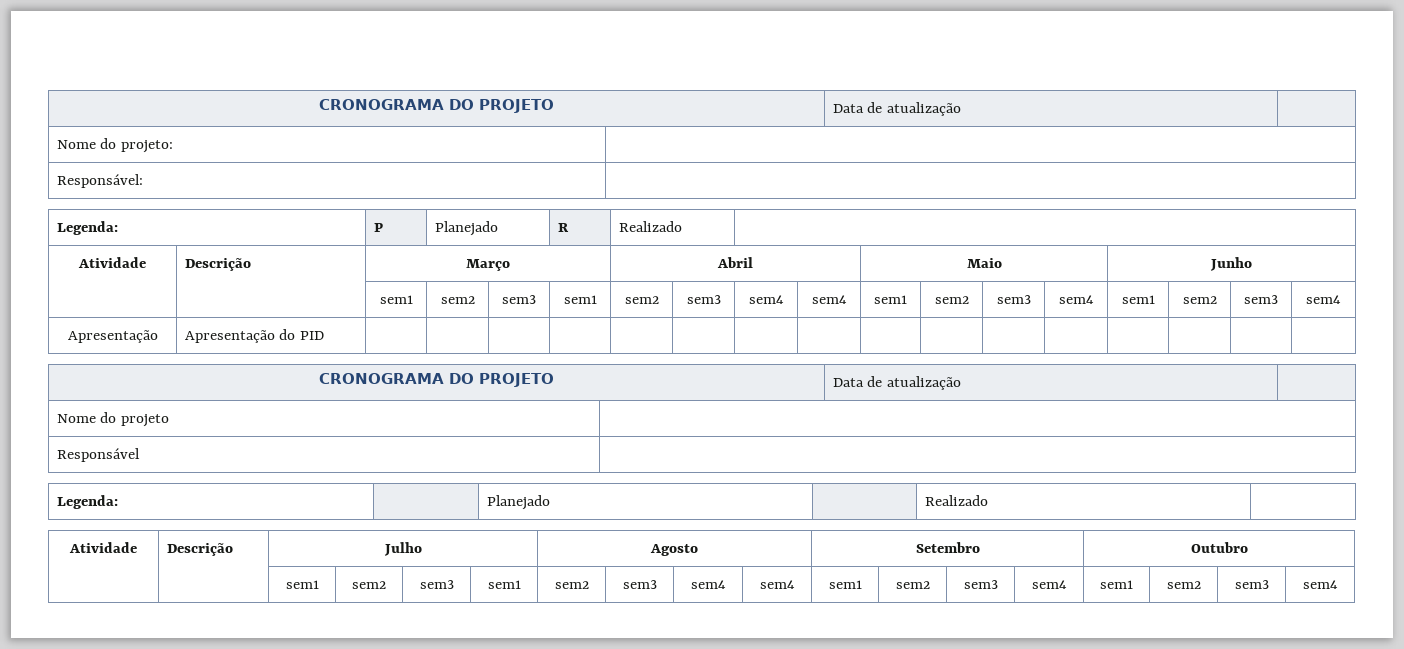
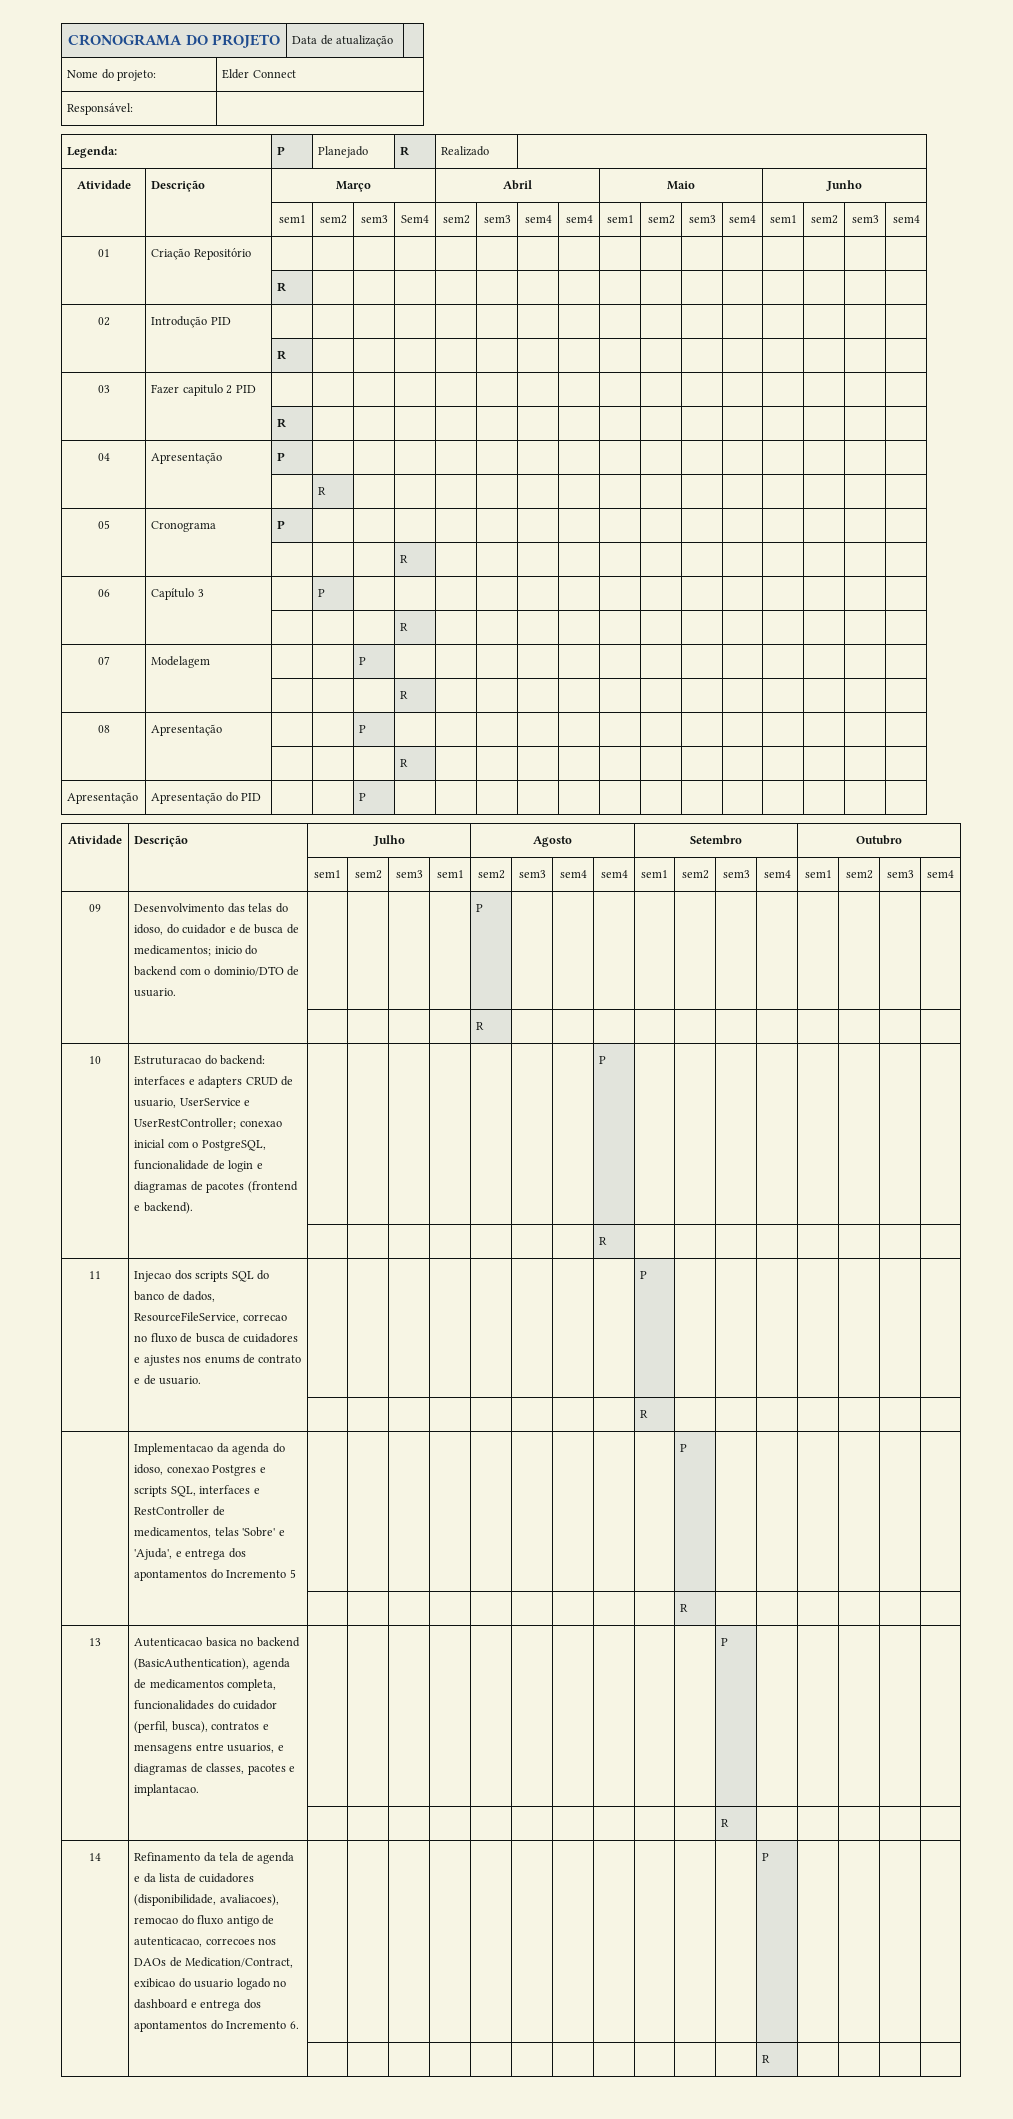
(173, 146) none -> [222,69,296,79] Elder Connect
[563,295,597,304] sem1 -> [401,215,429,223] Sem4
[67,330,158,343] [184,329,324,343] [319,373,554,387] [832,376,961,390] [56,412,169,427] [56,448,140,462] [56,495,118,509] [486,495,550,510] [924,495,988,506] Apresentação | Apresentação do PID | | | | | | | | | | | | | | | | // CRONOGRAMA DO PROJETO | Data de atualização | // Nome do projeto | // Responsável | // Legenda: | | Planejado | | Realizado -> [97,249,110,257] [151,248,251,260] [277,282,287,292] [97,317,110,326] [151,316,231,328] [277,350,287,360] [97,385,110,393] [151,384,256,396] [277,418,287,428] [97,453,110,461] [151,452,223,464] [277,452,286,461] [318,487,327,495] [97,520,110,529] [151,521,217,532] [277,520,286,529] [400,555,409,563] [97,589,110,597] [151,588,204,600] [318,589,326,597] [400,623,409,631] [97,656,110,665] [151,656,211,668] [359,657,367,665] [400,691,409,699] [97,725,110,733] [151,724,223,736] [359,725,367,733] [400,759,409,767] [67,792,139,804] [151,792,262,804] [359,793,367,801] 01 | Criação Repositório | | | | | | | | | | | | | | | | // | | R | | | | | | | | | | | | | | | // 02 | Introdução PID | | | | | | | | | | | | | | | | // | | R | | | | | | | | | | | | | | | // 03 | Fazer capitulo 2 PID | | | | | | | | | | | | | | | | // | | R | | | | | | | | | | | | | | | // 04 | Apresentação | P | | | | | | | | | | | | | | | // | | | R | | | | | | | | | | | | | | // 05 | Cronograma | P | | | | | | | | | | | | | | | // | | | | | R | | | | | | | | | | | | // 06 | Capítulo 3 | | P | | | | | | | | | | | | | | // | | | | | R | | | | | | | | | | | | // 07 | Modelagem | | | P | | | | | | | | | | | | | // | | | | | R | | | | | | | | | | | | // 08 | Apresentação | | | P | | | | | | | | | | | | | // | | | | | R | | | | | | | | | | | | // Apresentação | Apresentação do PID | | | P | | | | | | | | | | | |
(1338, 584) none -> [89,904,101,912] [134,903,288,913] [134,924,299,935] [134,945,258,956] [134,966,299,976] [134,988,177,997] [476,904,484,912] [476,1022,485,1030] [89,1056,101,1064] [134,1055,266,1065] [134,1076,293,1088] [134,1098,251,1108] [134,1118,282,1129] [134,1139,266,1151] [134,1160,263,1172] [134,1181,298,1193] [134,1202,193,1214] [599,1056,607,1064] [599,1237,608,1245] [89,1271,101,1279] [134,1270,269,1282] [134,1291,216,1302] [134,1312,287,1323] [134,1333,299,1343] [134,1354,302,1366] [134,1375,202,1385] [640,1271,648,1279] [640,1410,649,1418] [134,1443,285,1455] [134,1464,266,1476] [134,1485,260,1497] [134,1506,225,1516] [134,1527,285,1538] [134,1548,246,1560] [134,1569,296,1581] [680,1444,688,1452] [680,1604,689,1612] [89,1638,101,1646] [134,1637,300,1647] [134,1658,290,1670] [134,1679,277,1691] [134,1700,278,1710] [134,1721,269,1733] [134,1743,284,1754] [134,1763,295,1775] [134,1784,200,1796] [721,1638,729,1646] [721,1819,730,1827] [89,1853,101,1861] [134,1852,294,1864] [134,1873,254,1883] [134,1894,279,1906] [134,1915,274,1927] [134,1937,277,1947] [134,1957,294,1968] [134,1978,286,1990] [134,1999,261,2011] [134,2020,299,2032] [762,1853,770,1861] [762,2055,771,2063] // 09 | Desenvolvimento das telas do idoso, do cuidador e de busca de medicamentos; inicio do backend com o dominio/DTO de usuario. | | | | | P | | | | | | | | | | | // | | | | | | R | | | | | | | | | | | // 10 | Estruturacao do backend: interfaces e adapters CRUD de usuario, UserService e UserRestController; conexao inicial com o PostgreSQL, funcionalidade de login e diagramas de pacotes (frontend e backend). | | | | | | | | P | | | | | | | | // | | | | | | | | | R | | | | | | | | // 11 | Injecao dos scripts SQL do banco de dados, ResourceFileService, correcao no fluxo de busca de cuidadores e ajustes nos enums de contrato e de usuario. | | | | | | | | | P | | | | | | | // | | | | | | | | | | R | | | | | | | // | Implementacao da agenda do idoso, conexao Postgres e scripts SQL, interfaces e RestController de medicamentos, telas 'Sobre' e 'Ajuda', e entrega dos apontamentos do Incremento 5 | | | | | | | | | | P | | | | | | // | | | | | | | | | | | R | | | | | | // 13 | Autenticacao basica no backend (BasicAuthentication), agenda de medicamentos completa, funcionalidades do cuidador (perfil, busca), contratos e mensagens entre usuarios, e diagramas de classes, pacotes e implantacao. | | | | | | | | | | | P | | | | | // | | | | | | | | | | | | R | | | | | // 14 | Refinamento da tela de agenda e da lista de cuidadores (disponibilidade, avaliacoes), remocao do fluxo antigo de autenticacao, correcoes nos DAOs de Medication/Contract, exibicao do usuario logado no dashboard e entrega dos apontamentos do Incremento 6. | | | | | | | | | | | | P | | | | // | | | | | | | | | | | | | R | | | |

